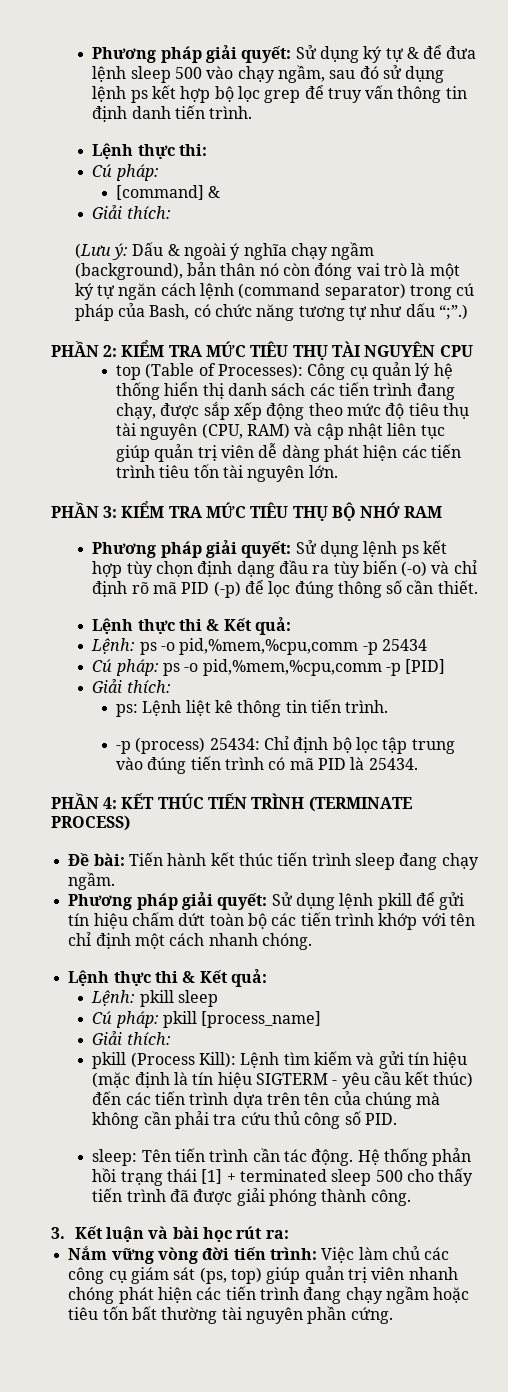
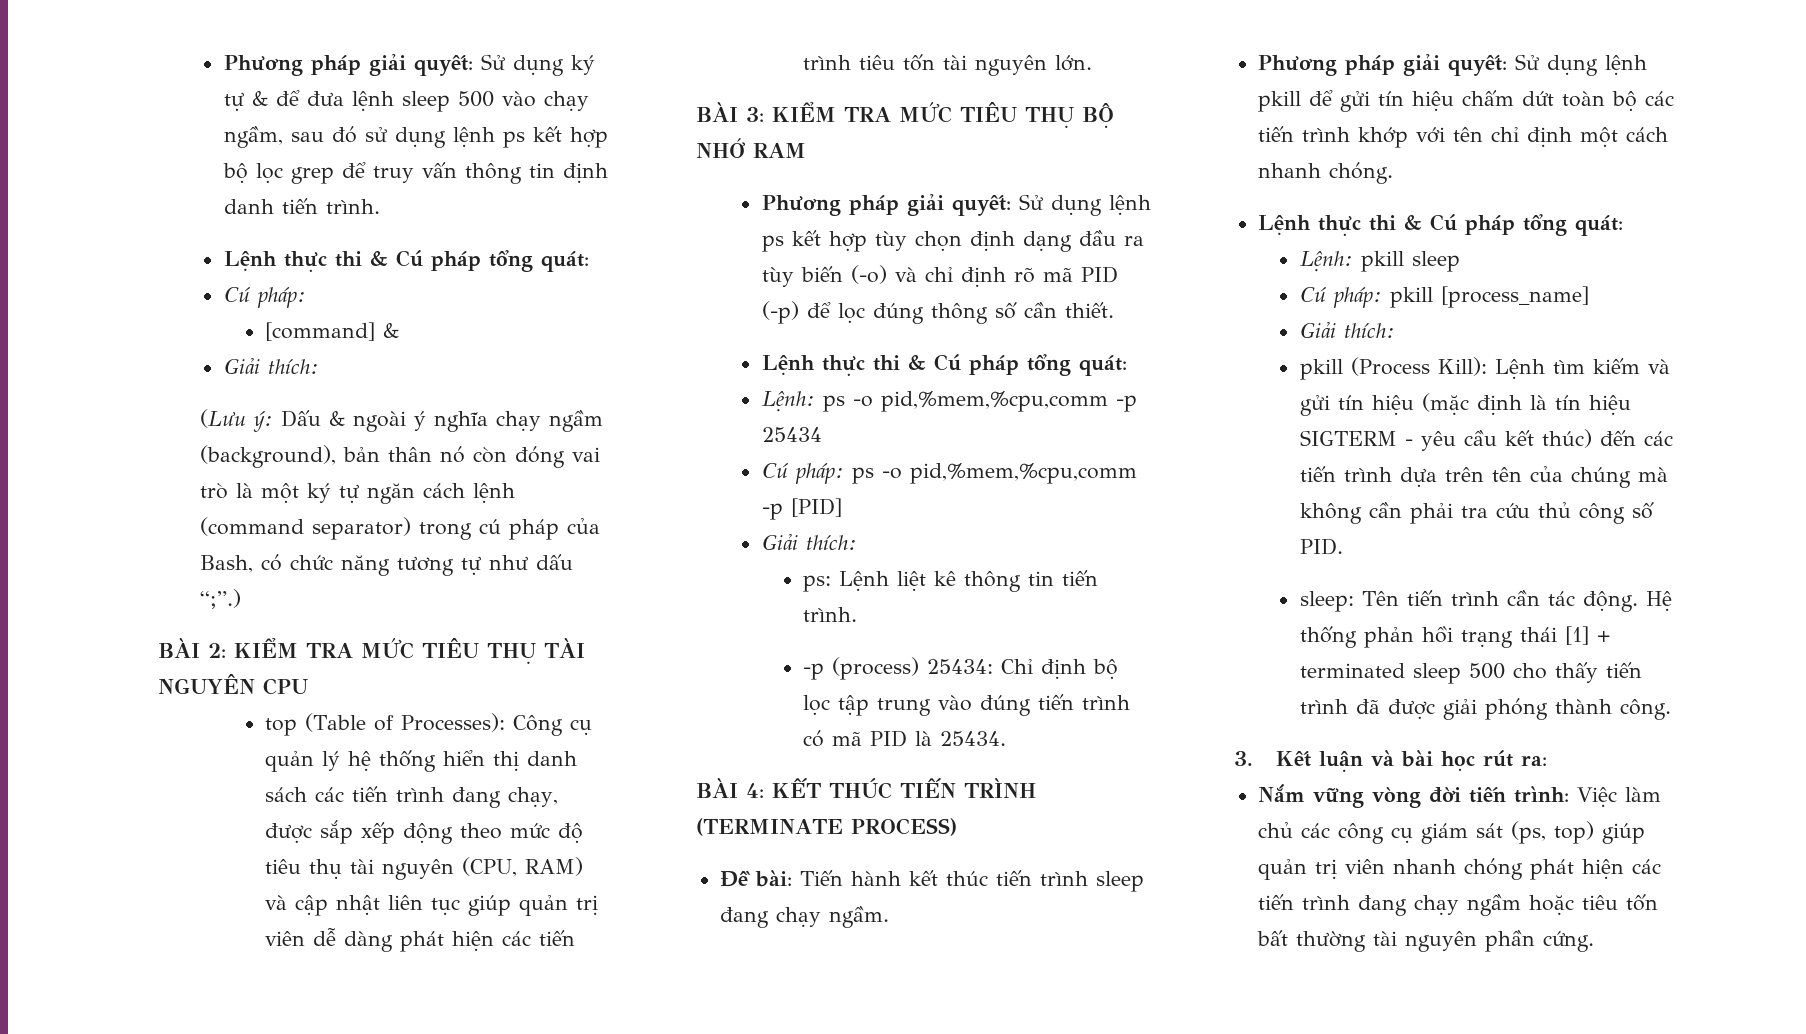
[178,144,207,156] thi: -> [334,250,589,272] thi & Cú pháp tổng quát:
[50,341,99,357] PHẦN -> [158,638,201,658] BÀI
[50,502,99,518] PHẦN -> [696,102,739,122] BÀI
[223,617,291,635] Kết quả: -> [933,354,1127,376] Cú pháp tổng quát:
[50,793,99,809] PHẦN -> [696,778,739,798] BÀI
[199,969,268,987] Kết quả: -> [1430,214,1624,236] Cú pháp tổng quát:

